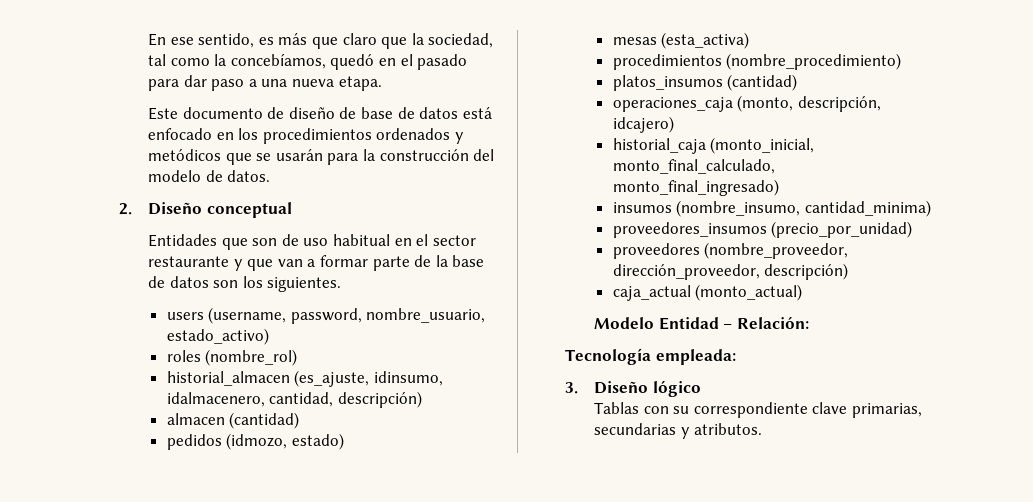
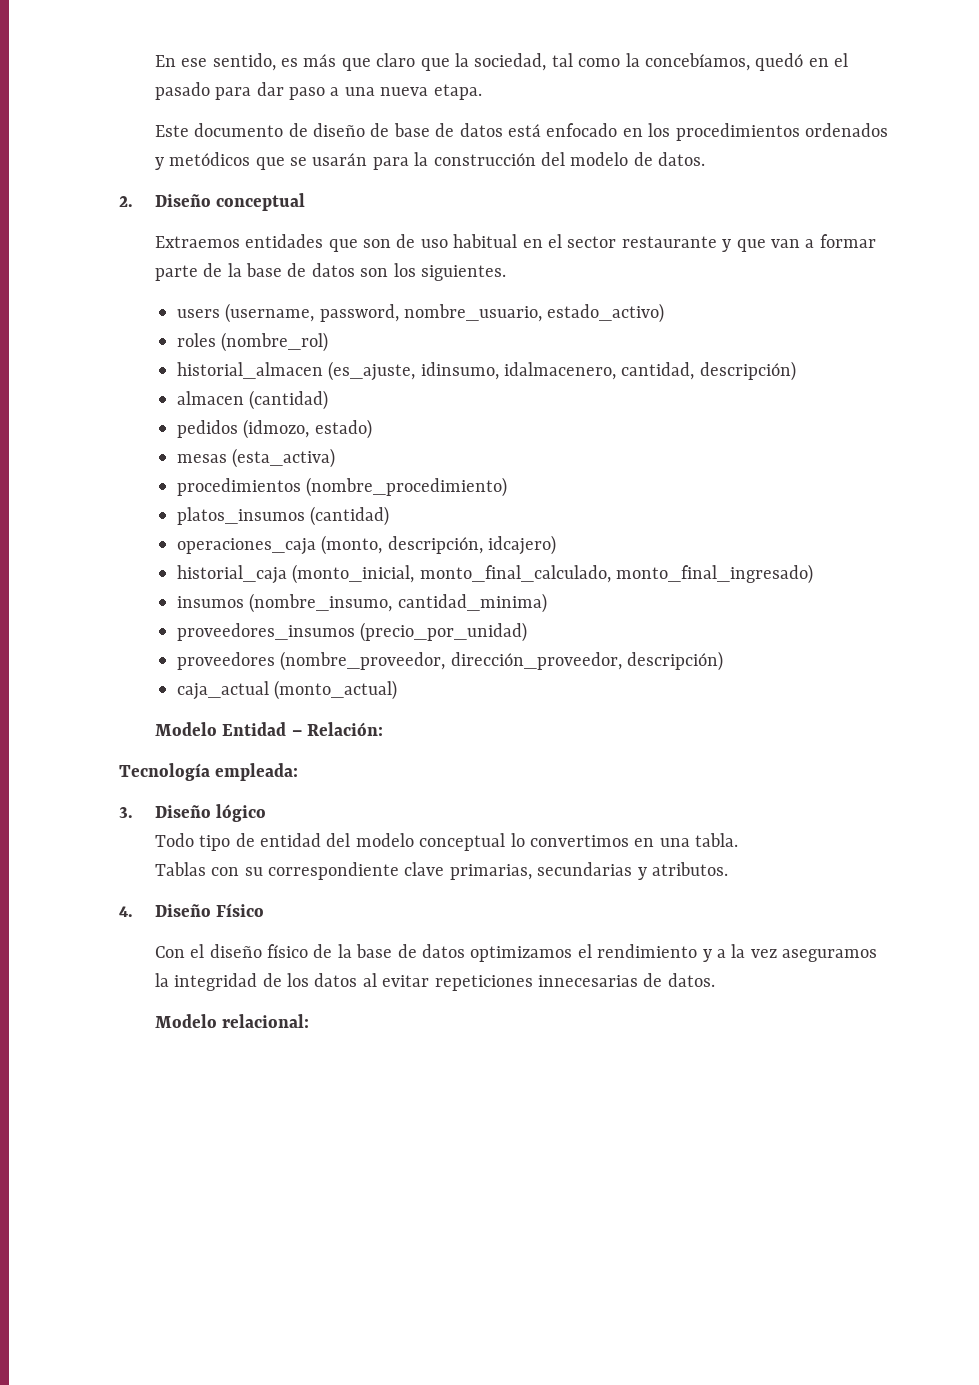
[147,234,217,247] Entidades -> [154,234,324,248] Extraemos entidades
(701, 388) none -> [154,833,739,851] // Todo tipo de entidad del modelo conceptual lo convertimos en una tabla.
(763, 429) none -> [118,903,265,917] [154,944,878,962] [154,973,715,991] [154,1014,310,1028] // 4. Diseño Físico // Con el diseño físico de la base de datos optimizamos el rendimiento y a la vez aseguramos la integridad de los datos al evitar repeticiones innecesarias de datos. // Modelo relacional:

